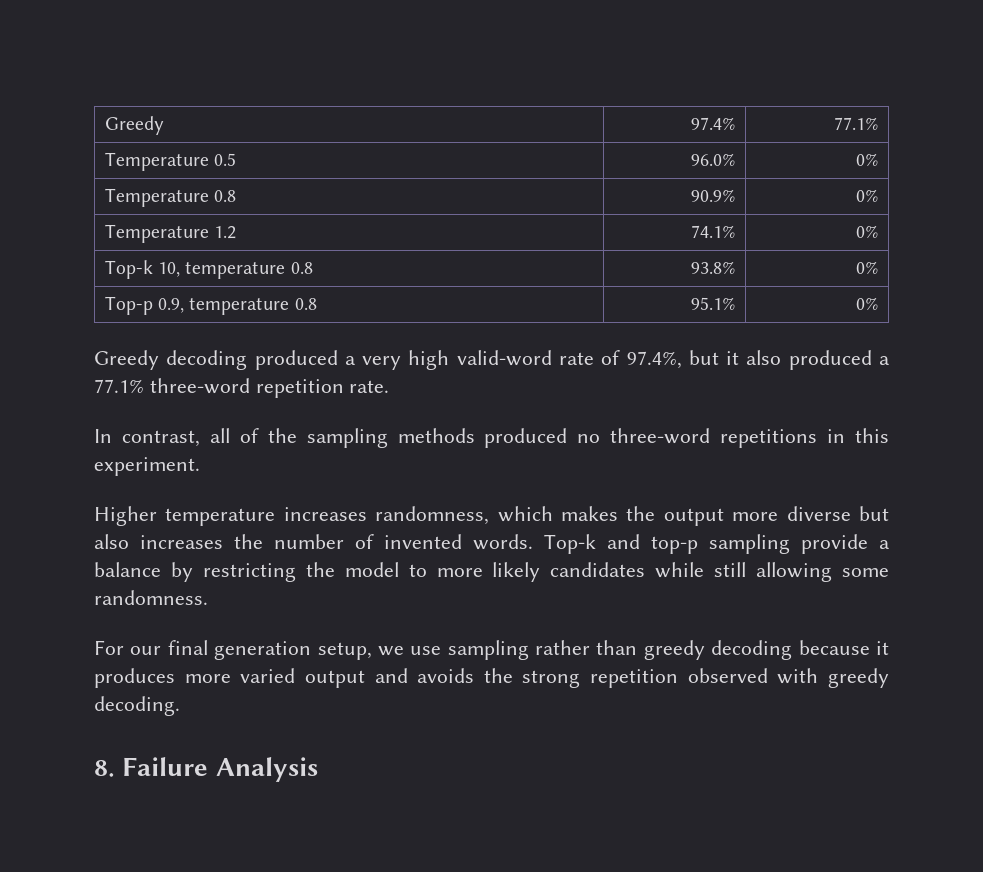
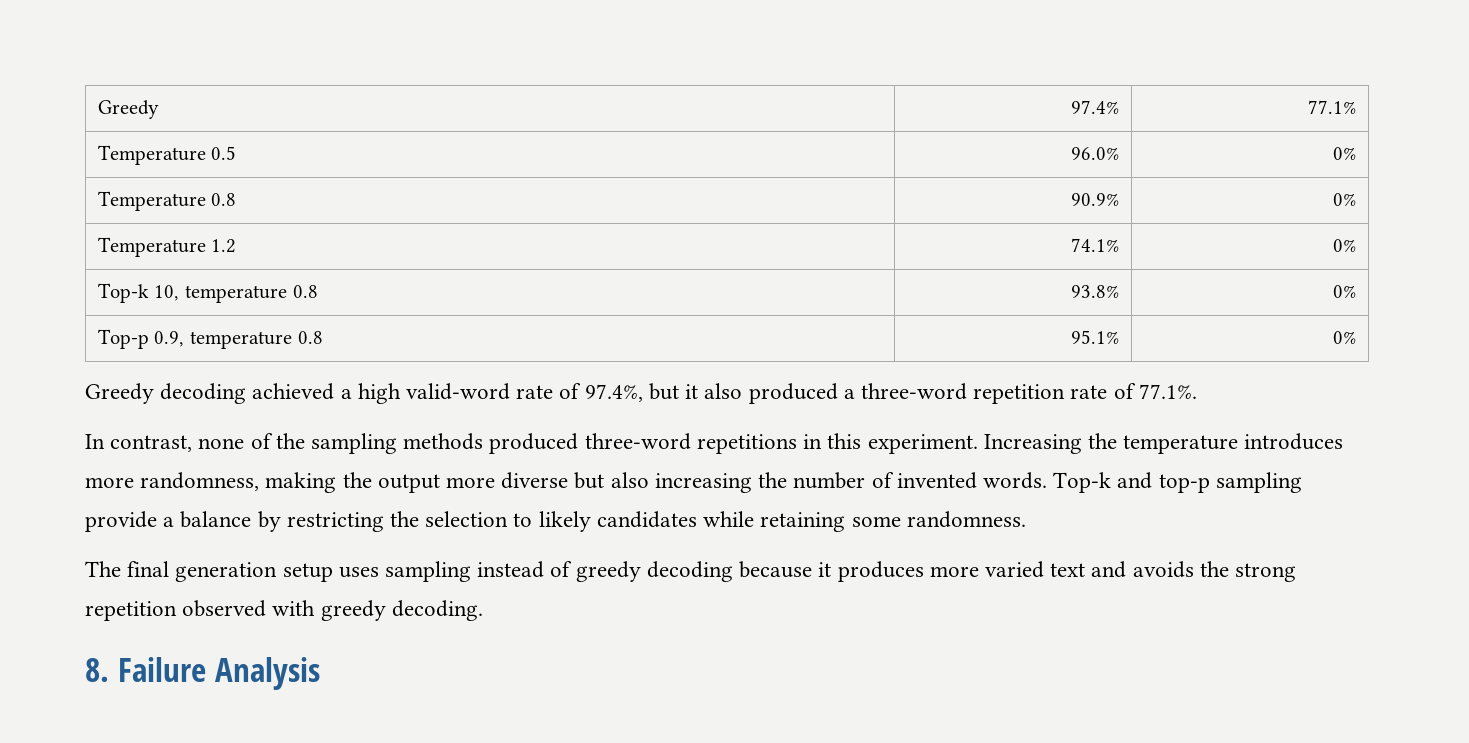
[254,350,402,370] produced a very -> [252,383,352,400] achieved a
[94,379,144,393] 77.1% -> (855, 394) none
[349,380,390,393] rate. -> [1070,383,1197,399] rate of 77.1%.
[121,428,230,447] contrast, all -> [110,435,245,452] contrast, none
[577,434,601,443] no -> (579, 443) none
[94,506,618,526] // Higher temperature increases randomness, which makes -> [983,433,1344,454] [85,472,337,493] Increasing the temperature introduces more randomness, making
[140,535,223,549] increases -> [654,473,752,493] increasing
[344,562,483,577] model to more -> [425,511,533,527] selection to
[714,562,833,582] still allowing -> [760,512,846,532] retaining
[94,640,638,660] For our final generation setup, we use sampling rather than -> [85,561,573,582] The final generation setup uses sampling instead of
[304,670,365,688] output -> [1050,563,1086,577] text

